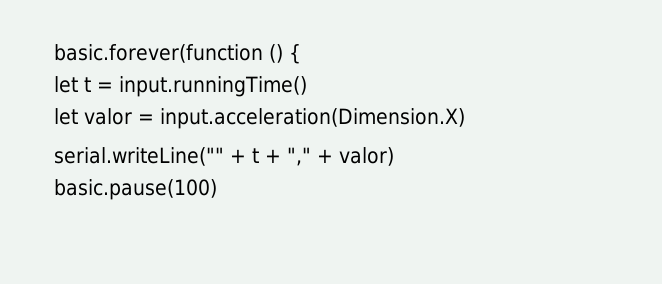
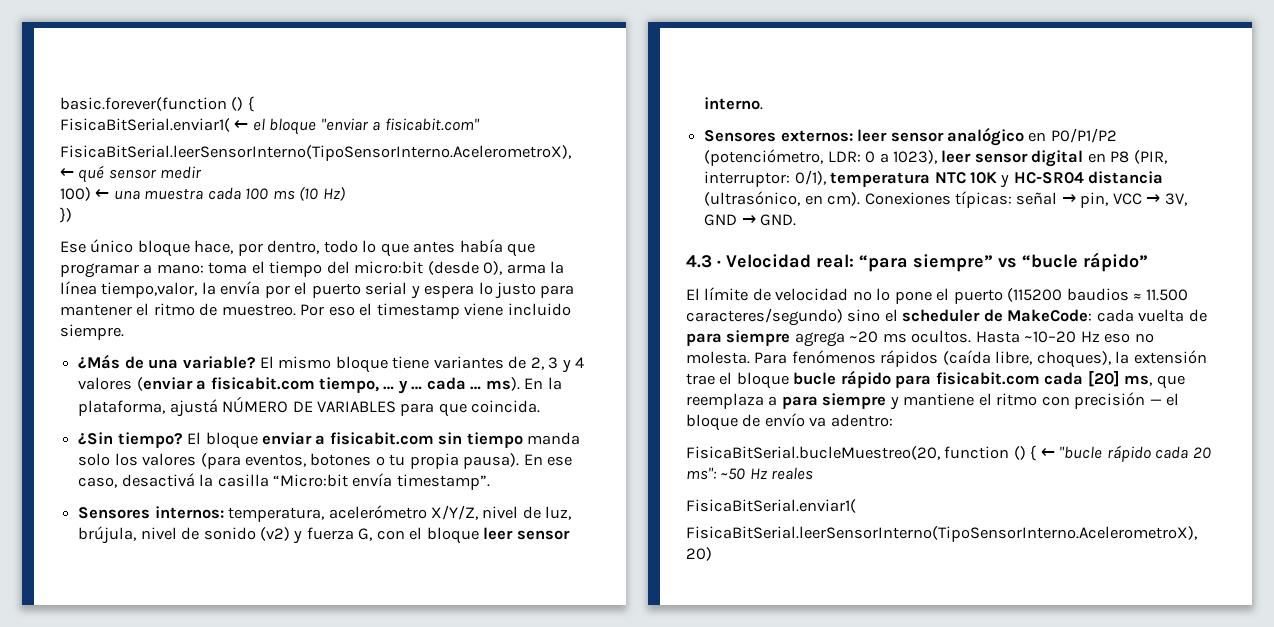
[54,76,307,97] [54,108,465,129] [54,147,394,166] [54,179,217,200] let t = input.runningTime() // let valor = input.acceleration(Dimension.X) // serial.writeLine("" + t + "," + valor) // basic.pause(100) -> [60,118,480,135] [60,145,571,161] [60,165,203,183] [60,186,345,201] [60,207,72,223] [60,239,536,257] [60,261,565,278] [60,281,575,299] [60,303,571,319] [60,324,124,340] [78,354,585,373] [78,377,562,394] [78,396,541,417] [78,432,581,449] [78,453,573,469] [78,473,490,490] [78,505,572,522] [78,526,570,544] [704,97,764,110] [704,127,1117,146] [704,149,1167,167] [704,170,1164,188] [704,191,1187,208] [704,214,797,226] [686,252,1148,272] [686,287,1189,304] [686,308,1207,326] [686,330,1154,347] [686,350,1207,368] [686,370,1185,389] [686,392,1180,410] [686,413,893,431] [686,445,1211,462] [686,467,814,480] [686,499,856,513] [686,526,1197,542] [686,547,712,561] FisicaBitSerial.enviar1( ← el bloque "enviar a fisicabit.com" // FisicaBitSerial.leerSensorInterno(TipoSensorInterno.AcelerometroX), ← qué sensor medir // 100) ← una muestra cada 100 ms (10 Hz) // }) // Ese único bloque hace, por dentro, todo lo que antes había que programar a mano: toma el tiempo del micro:bit (desde 0), arma la línea tiempo,valor, la envía por el puerto serial y espera lo justo para mantener el ritmo de muestreo. Por eso el timestamp viene incluido siempre. // ¿Más de una variable? El mismo bloque tiene variantes de 2, 3 y 4 valores (enviar a fisicabit.com tiempo, … y … cada … ms). En la plataforma, ajustá NÚMERO DE VARIABLES para que coincida. // ¿Sin tiempo? El bloque enviar a fisicabit.com sin tiempo manda solo los valores (para eventos, botones o tu propia pausa). En ese caso, desactivá la casilla “Micro:bit envía timestamp”. // Sensores internos: temperatura, acelerómetro X/Y/Z, nivel de luz, brújula, nivel de sonido (v2) y fuerza G, con el bloque leer sensor interno. // Sensores externos: leer sensor analógico en P0/P1/P2 (potenciómetro, LDR: 0 a 1023), leer sensor digital en P8 (PIR, interruptor: 0/1), temperatura NTC 10K y HC-SR04 distancia (ultrasónico, en cm). Conexiones típicas: señal → pin, VCC → 3V, GND → GND. // 4.3 · Velocidad real: “para siempre” vs “bucle rápido” // El límite de velocidad no lo pone el puerto (115200 baudios ≈ 11.500 caracteres/segundo) sino el scheduler de MakeCode: cada vuelta de para siempre agrega ~20 ms ocultos. Hasta ~10–20 Hz eso no molesta. Para fenómenos rápidos (caída libre, choques), la extensión trae el bloque bucle rápido para fisicabit.com cada [20] ms, que reemplaza a para siempre y mantiene el ritmo con precisión — el bloque de envío va adentro: // FisicaBitSerial.bucleMuestreo(20, function () { ← "bucle rápido cada 20 ms": ~50 Hz reales // FisicaBitSerial.enviar1( // FisicaBitSerial.leerSensorInterno(TipoSensorInterno.AcelerometroX), 20)

